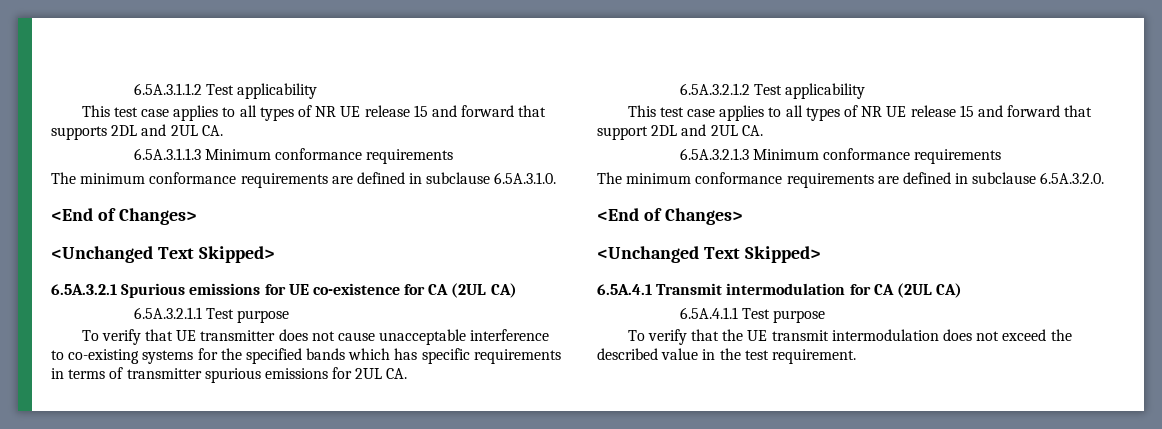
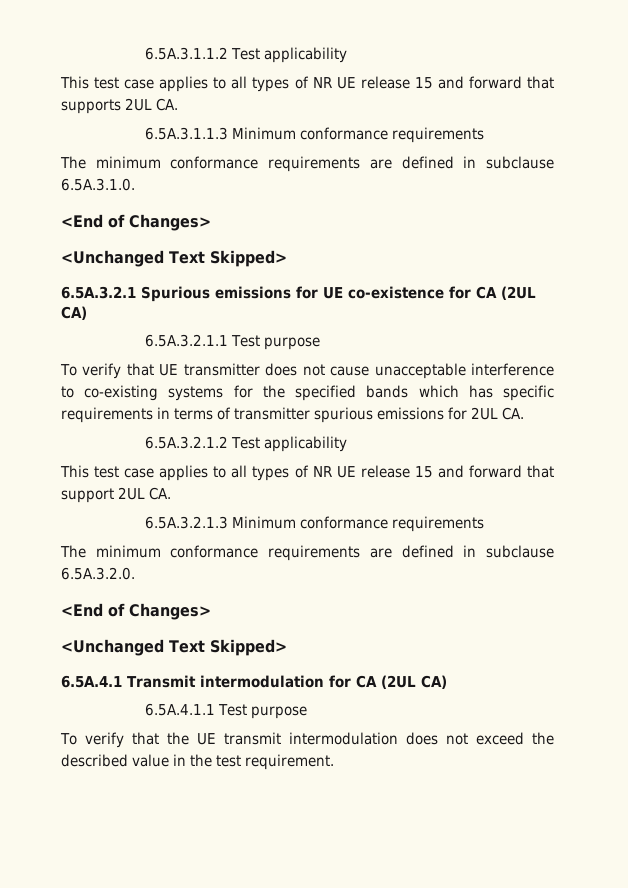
[111,124,167,136] 2DL and -> (121, 106) none
[651,124,707,136] 2DL and -> (114, 495) none

